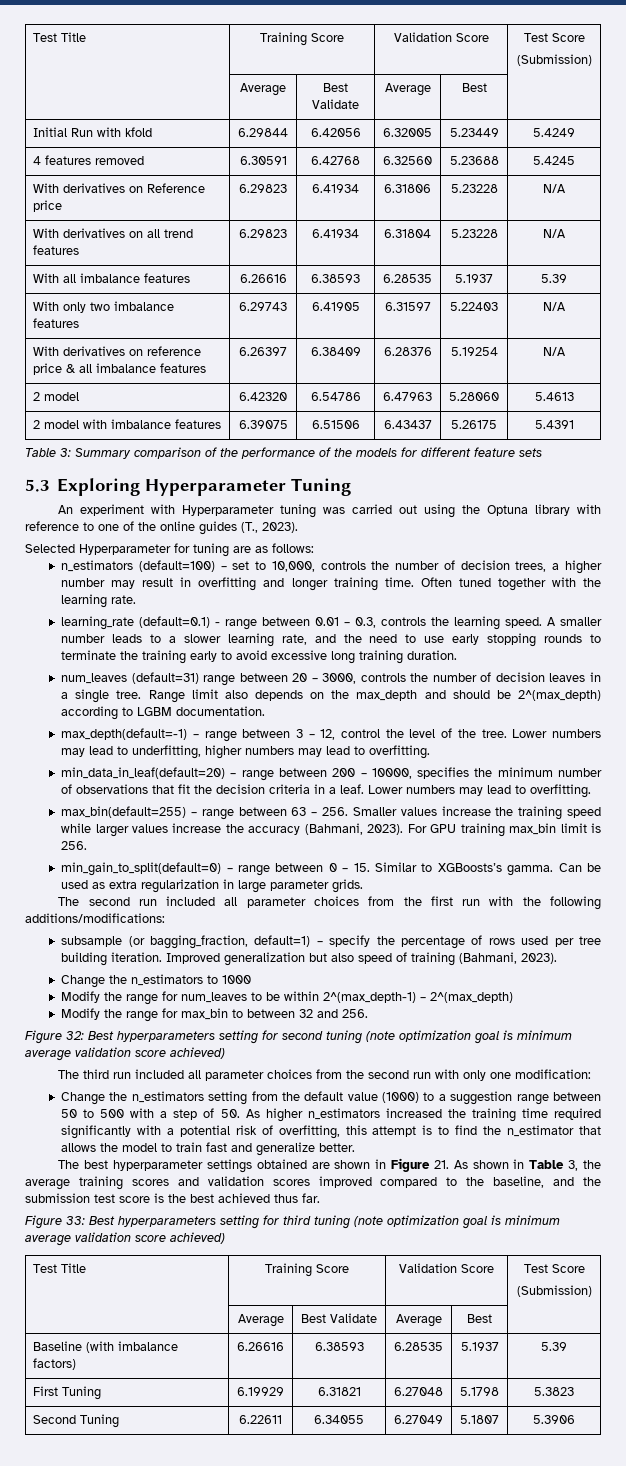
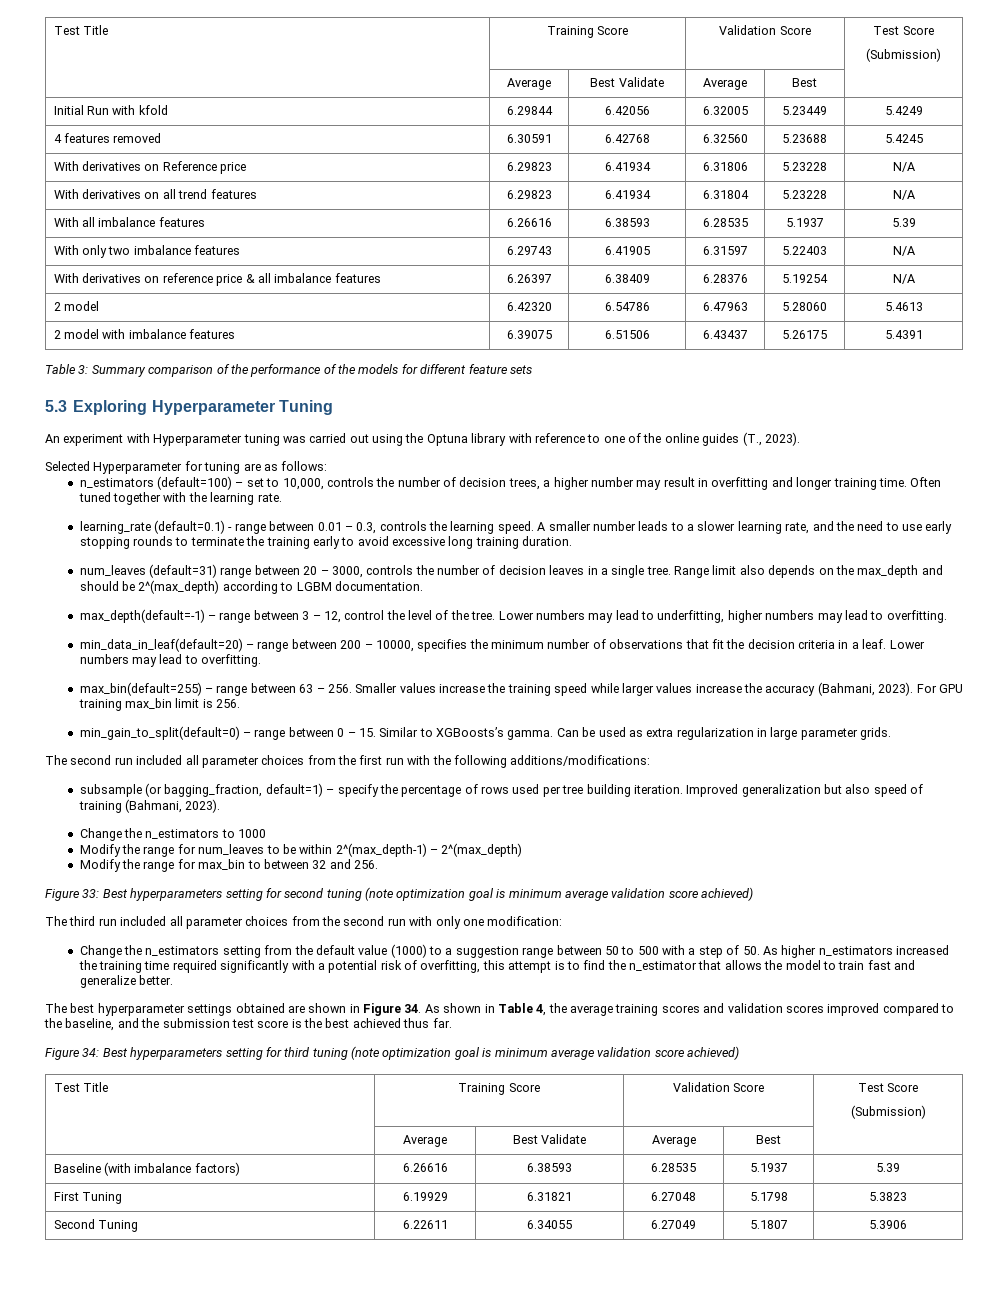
[66,1031,84,1040] 32: -> [82,889,100,898] 33:
[433,1160,449,1169] 21. -> [404,1004,422,1013] 34.
[568,1160,579,1171] 3, -> [536,1004,547,1016] 4,
[66,1216,85,1225] 33: -> [82,1048,100,1057] 34:

